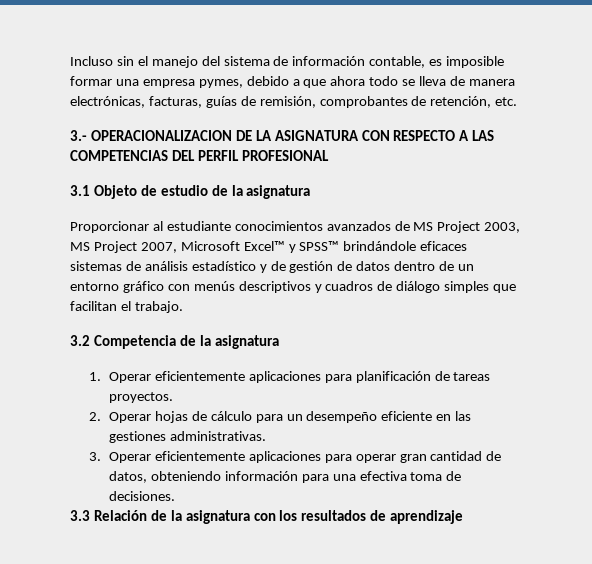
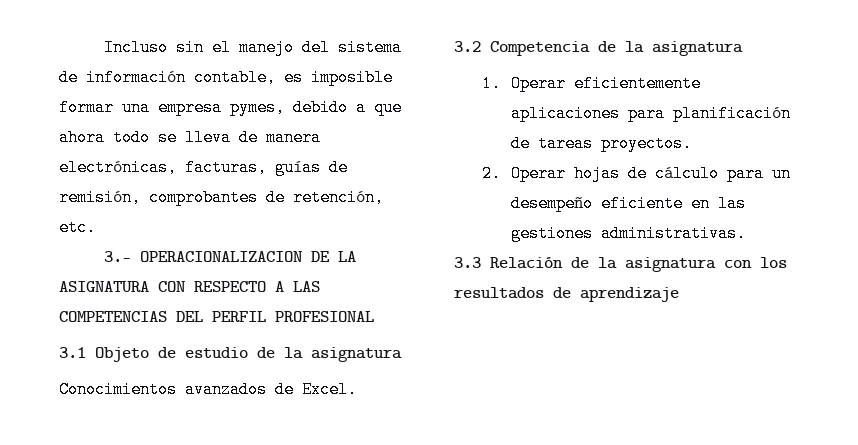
[70,221,521,233] [70,241,468,253] [70,261,475,273] [70,281,517,293] [70,301,183,313] Proporcionar al estudiante conocimientos avanzados de MS Project 2003, MS Project 2007, Microsoft Excel™ y SPSS™ brindándole eficaces sistemas de análisis estadístico y de gestión de datos dentro de un entorno gráfico con menús descriptivos y cuadros de diálogo simples que facilitan el trabajo. -> [59,381,357,398] Conocimientos avanzados de Excel.
[89,451,502,463] [108,471,462,483] [108,491,175,501] // 3. Operar eficientemente aplicaciones para operar gran cantidad de datos, obteniendo información para una efectiva toma de decisiones. -> (746, 233) none

